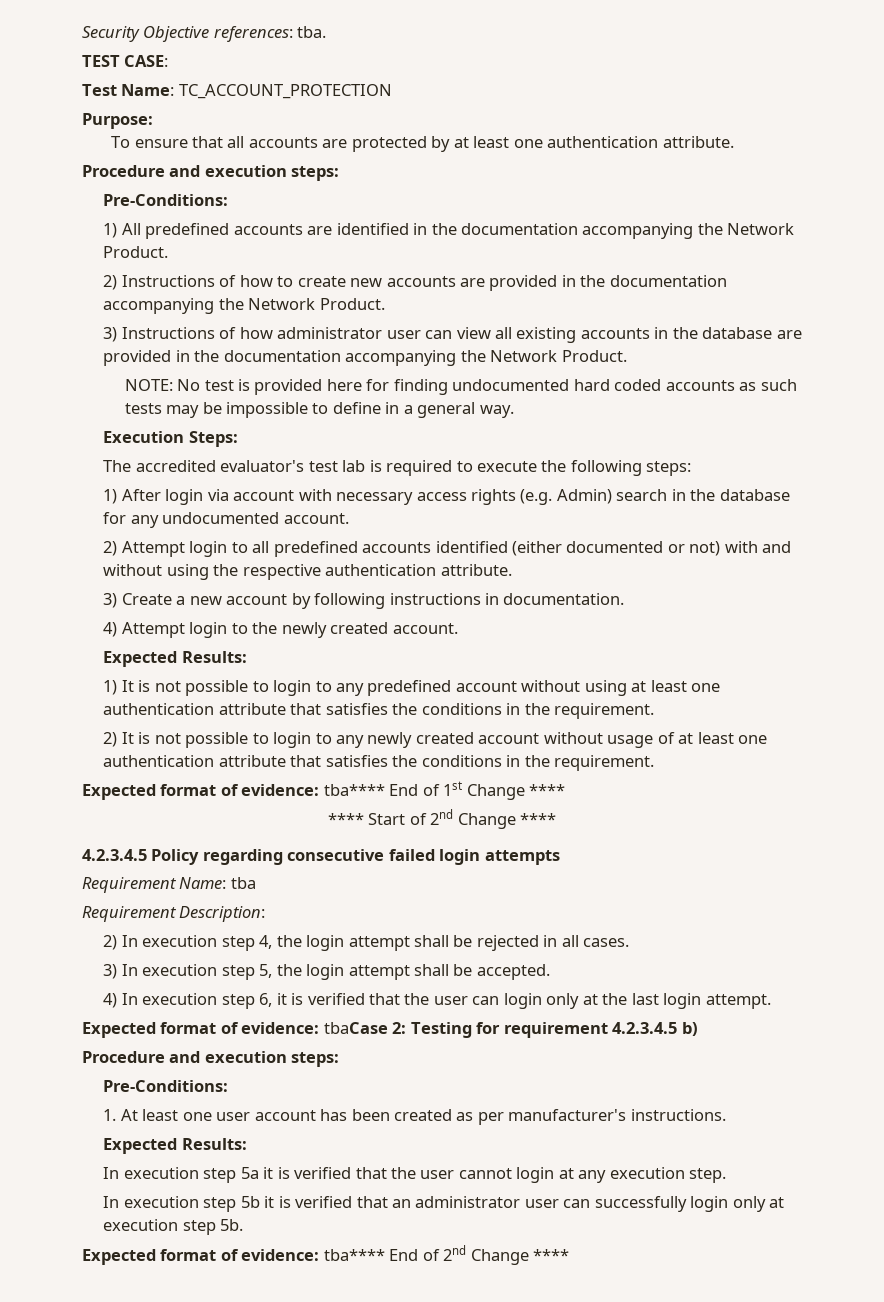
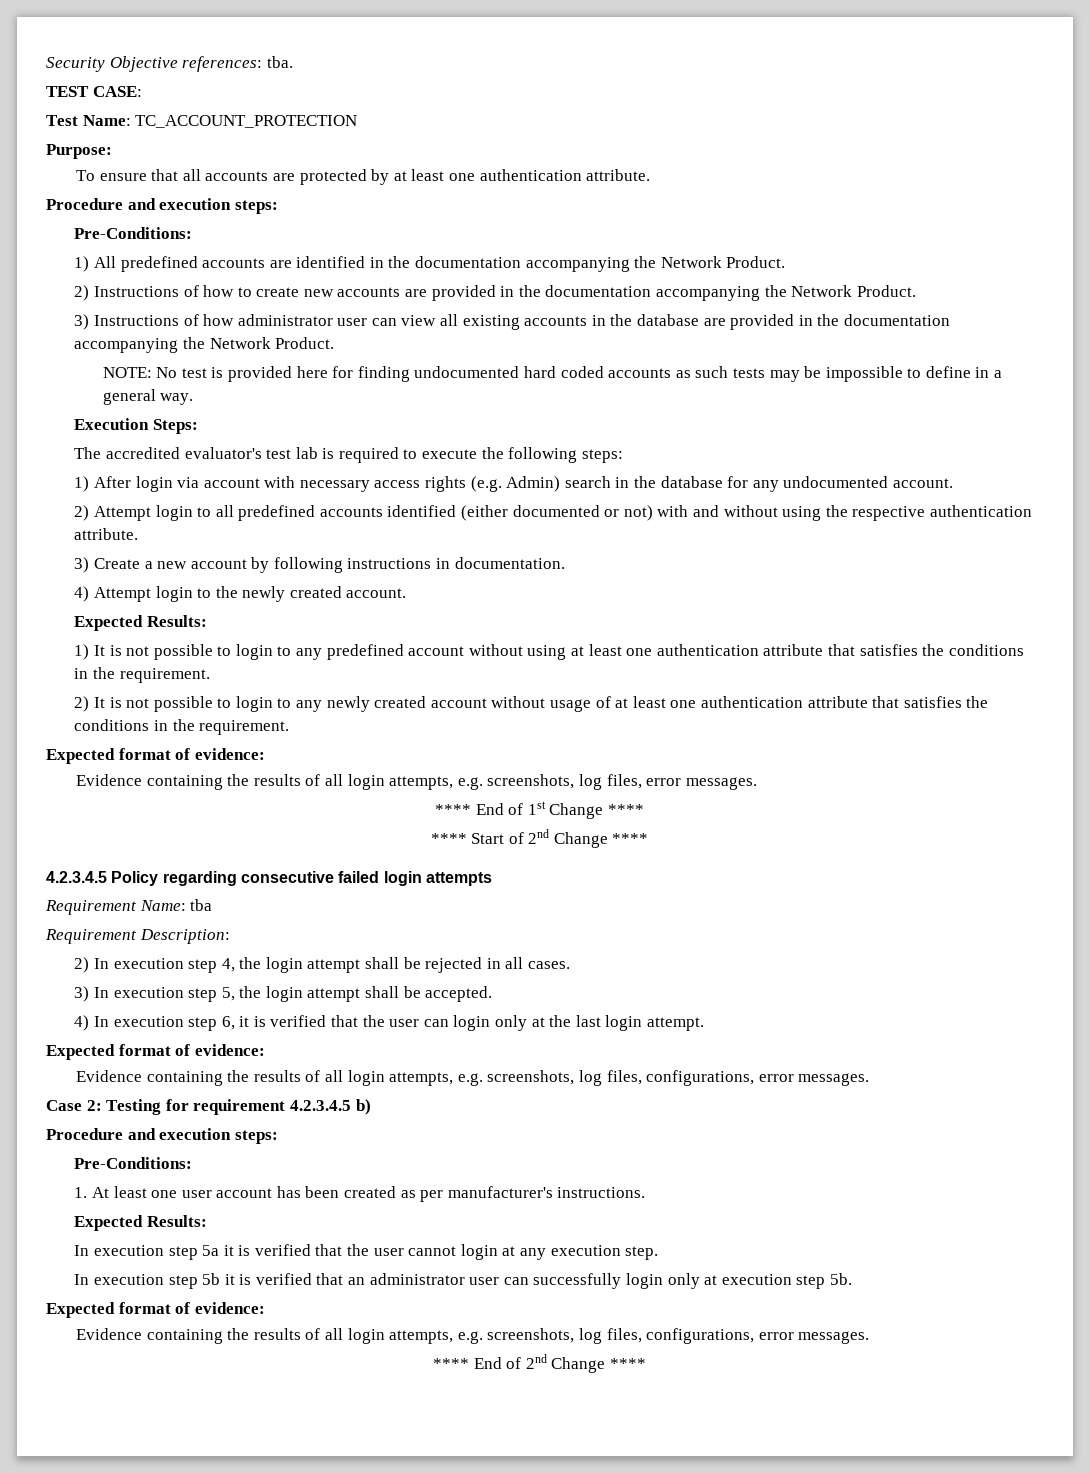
[323,784,385,796] tba**** -> [76,774,757,790] [435,804,472,815] // Evidence containing the results of all login attempts, e.g. screenshots, log files, error messages. // ****
[323,1022,388,1034] tbaCase -> [76,1070,870,1086] [46,1100,82,1111] // Evidence containing the results of all login attempts, e.g. screenshots, log files, configurations, error messages. // Case
[323,1249,385,1261] tba**** -> [76,1328,870,1344] [433,1358,470,1369] // Evidence containing the results of all login attempts, e.g. screenshots, log files, configurations, error messages. // ****

